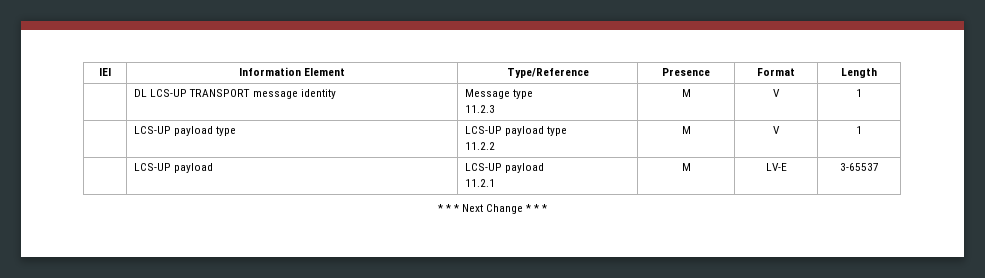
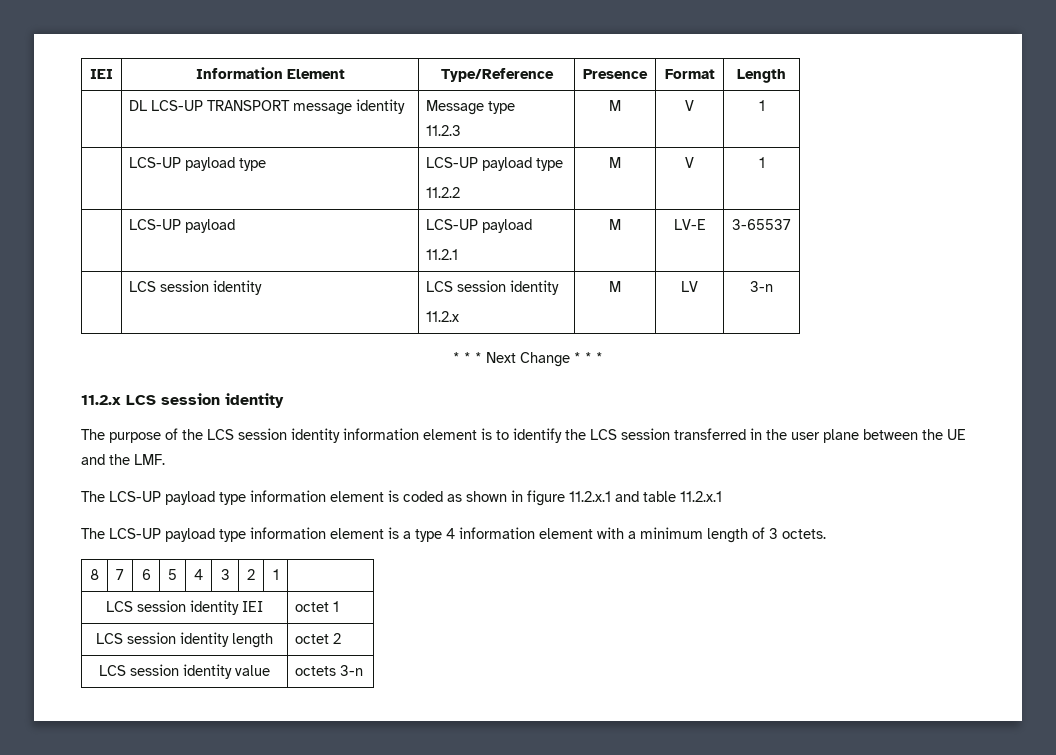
(879, 167) none -> [129,280,263,295] [426,280,560,295] [426,311,460,322] [609,281,621,292] [681,281,698,292] [750,281,773,292] // | LCS session identity | LCS session identity // 11.2.x | M | LV | 3-n
(548, 208) none -> [81,393,284,408] [81,428,966,443] [81,454,165,465] [81,490,722,506] [81,527,826,543] [90,569,99,580] [116,569,124,580] [141,569,151,580] [168,569,177,580] [194,569,203,580] [220,569,230,580] [247,569,255,580] [272,569,279,580] [106,600,263,615] [295,601,340,612] [96,632,273,648] [295,633,342,644] [99,664,270,679] [295,665,364,676] // 11.2.x LCS session identity // The purpose of the LCS session identity information element is to identify the LCS session transferred in the user plane between the UE and the LMF. // The LCS-UP payload type information element is coded as shown in figure 11.2.x.1 and table 11.2.x.1 // The LCS-UP payload type information element is a type 4 information element with a minimum length of 3 octets. // 8 | 7 | 6 | 5 | 4 | 3 | 2 | 1 | // LCS session identity IEI | octet 1 // LCS session identity length | octet 2 // LCS session identity value | octets 3-n

